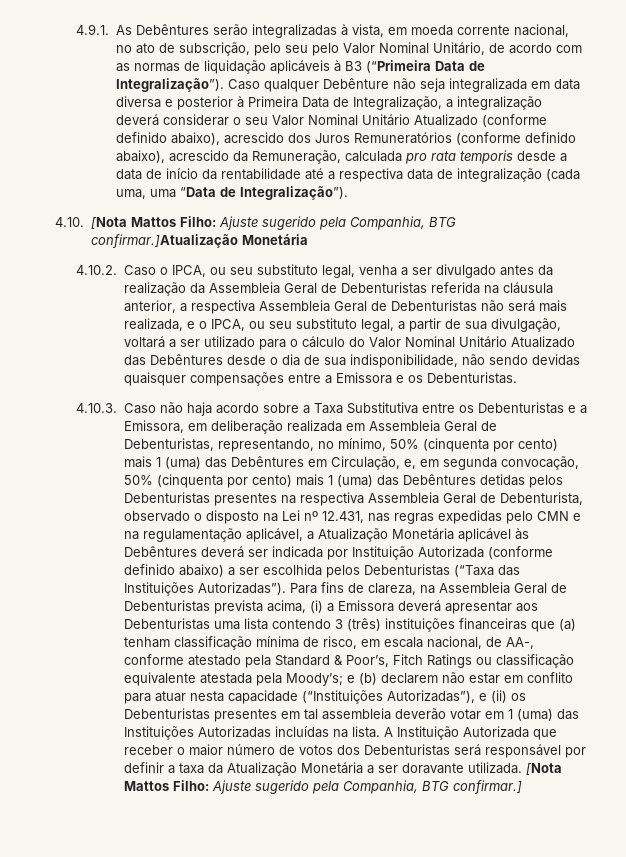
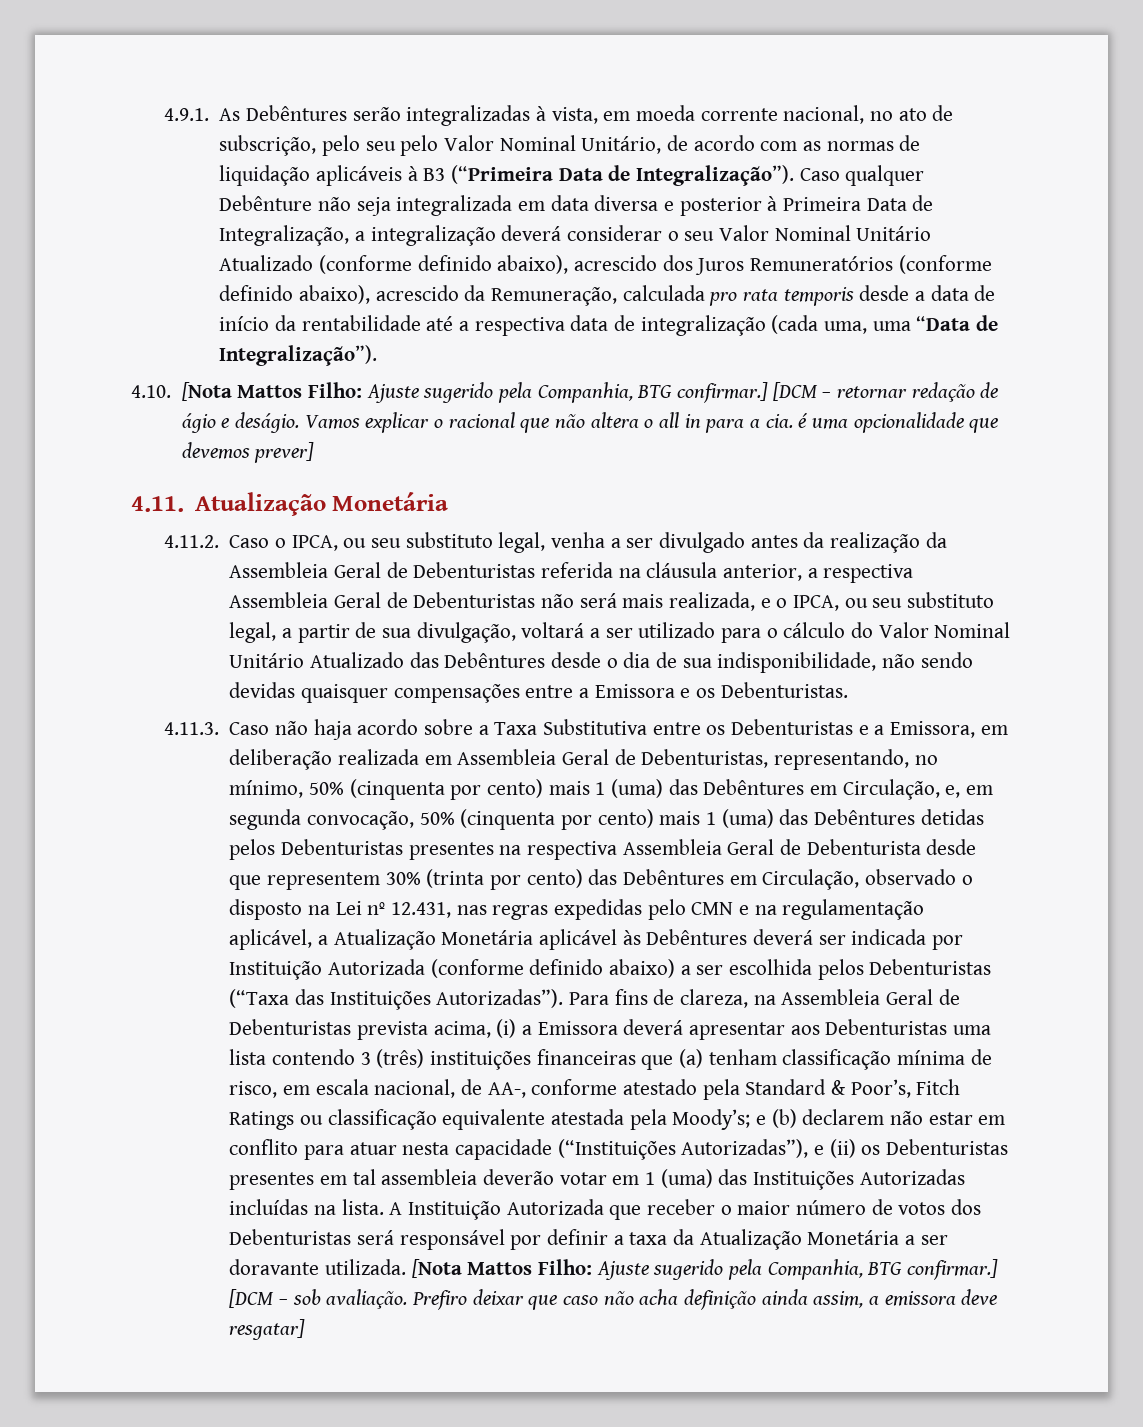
[90,234,238,248] confirmar.]Atualização -> [676,382,999,403] [181,412,999,433] [181,442,315,463] [131,492,326,516] confirmar.] [DCM – retornar redação de ágio e deságio. Vamos explicar o racional que não altera o all in para a cia. é uma opcionalidade que devemos prever] // 4.11. Atualização
[76,265,118,275] 4.10.2. -> [163,535,219,548] 4.11.2.
[76,403,118,413] 4.10.3. -> [163,722,219,735] 4.11.3.
[499,492,583,505] Debenturista, -> [806,839,977,855] [229,869,860,890] Debenturista desde que representem 30% (trinta por cento) das Debêntures em Circulação,
(522, 787) none -> [229,1289,998,1310] [229,1319,306,1340] [DCM – sob avaliação. Prefiro deixar que caso não acha definição ainda assim, a emissora deve resgatar]

